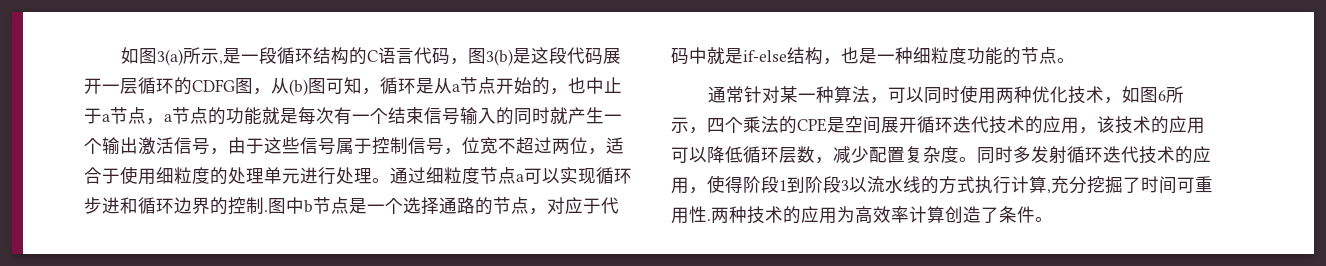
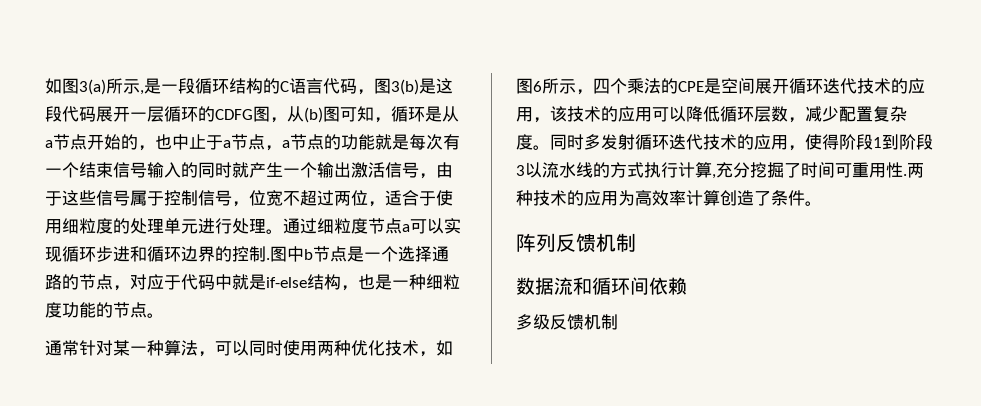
(1053, 219) none -> [516,233,636,253] [516,277,687,295] [516,314,618,330] // 阵列反馈机制 // 数据流和循环间依赖 // 多级反馈机制

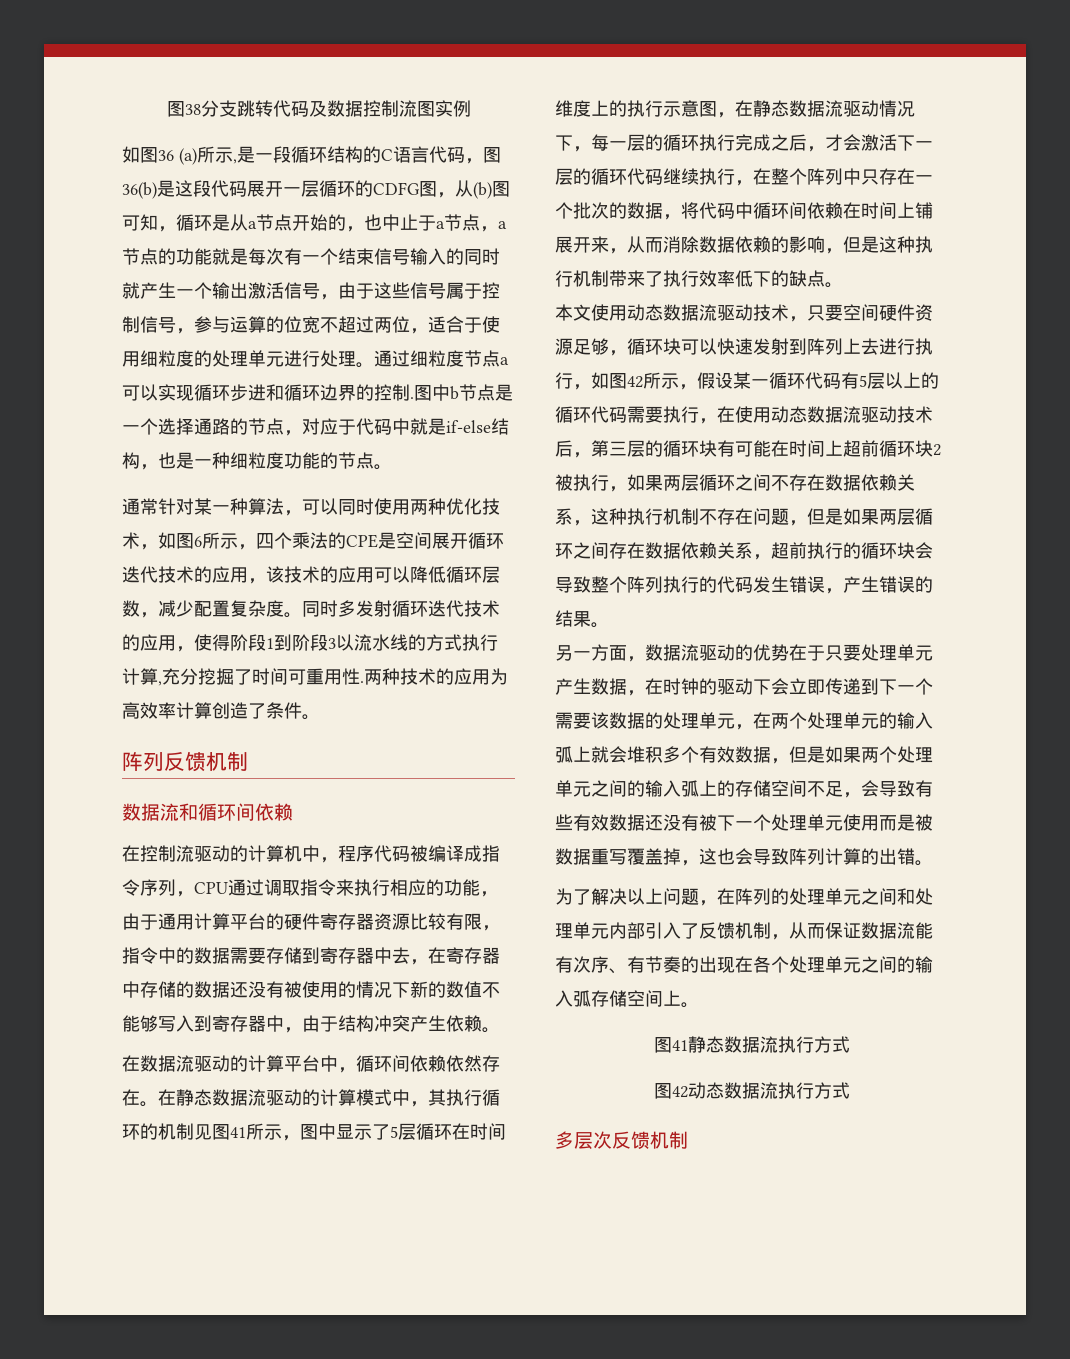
[45,78,106,95] 如图3(a) -> [166,100,471,117] [122,146,197,165] 图38分支跳转代码及数据控制流图实例 // 如图36 (a)
[391,79,419,95] 3(b) -> [122,182,157,199] 36(b)
(249, 204) none -> [194,316,284,333] 参与运算的
[516,314,550,330] 多级 -> [122,845,500,863] [122,879,498,897] [122,913,500,931] [122,947,500,965] [122,981,500,998] [122,1015,500,1033] [122,1055,500,1073] [122,1089,500,1107] [122,1123,506,1141] [555,100,915,118] [555,134,933,152] [555,168,933,186] [555,202,933,220] [555,236,933,254] [555,270,843,288] [555,304,933,322] [555,338,933,356] [555,372,939,390] [555,406,933,424] [555,440,941,458] [555,474,915,492] [555,508,933,526] [555,542,933,560] [555,576,933,594] [555,610,609,628] [555,644,933,662] [555,678,933,696] [555,712,933,730] [555,746,933,764] [555,780,933,798] [555,814,933,831] [555,848,933,866] [555,888,933,906] [555,922,933,940] [555,956,933,974] [555,990,699,1008] [653,1036,850,1053] [653,1082,850,1099] [555,1131,612,1149] 在控制流驱动的计算机中，程序代码被编译成指令序列，CPU通过调取指令来执行相应的功能，由于通用计算平台的硬件寄存器资源比较有限，指令中的数据需要存储到寄存器中去，在寄存器中存储的数据还没有被使用的情况下新的数值不能够写入到寄存器中，由于结构冲突产生依赖。 // 在数据流驱动的计算平台中，循环间依赖依然存在。在静态数据流驱动的计算模式中，其执行循环的机制见图41所示，图中显示了5层循环在时间维度上的执行示意图，在静态数据流驱动情况下，每一层的循环执行完成之后，才会激活下一层的循环代码继续执行，在整个阵列中只存在一个批次的数据，将代码中循环间依赖在时间上铺展开来，从而消除数据依赖的影响，但是这种执行机制带来了执行效率低下的缺点。 // 本文使用动态数据流驱动技术，只要空间硬件资源足够，循环块可以快速发射到阵列上去进行执行，如图42所示，假设某一循环代码有5层以上的循环代码需要执行，在使用动态数据流驱动技术后，第三层的循环块有可能在时间上超前循环块2被执行，如果两层循环之间不存在数据依赖关系，这种执行机制不存在问题，但是如果两层循环之间存在数据依赖关系，超前执行的循环块会导致整个阵列执行的代码发生错误，产生错误的结果。 // 另一方面，数据流驱动的优势在于只要处理单元产生数据，在时钟的驱动下会立即传递到下一个需要该数据的处理单元，在两个处理单元的输入弧上就会堆积多个有效数据，但是如果两个处理单元之间的输入弧上的存储空间不足，会导致有些有效数据还没有被下一个处理单元使用而是被数据重写覆盖掉，这也会导致阵列计算的出错。 // 为了解决以上问题，在阵列的处理单元之间和处理单元内部引入了反馈机制，从而保证数据流能有次序、有节奏的出现在各个处理单元之间的输入弧存储空间上。 // 图41静态数据流执行方式 // 图42动态数据流执行方式 // 多层次

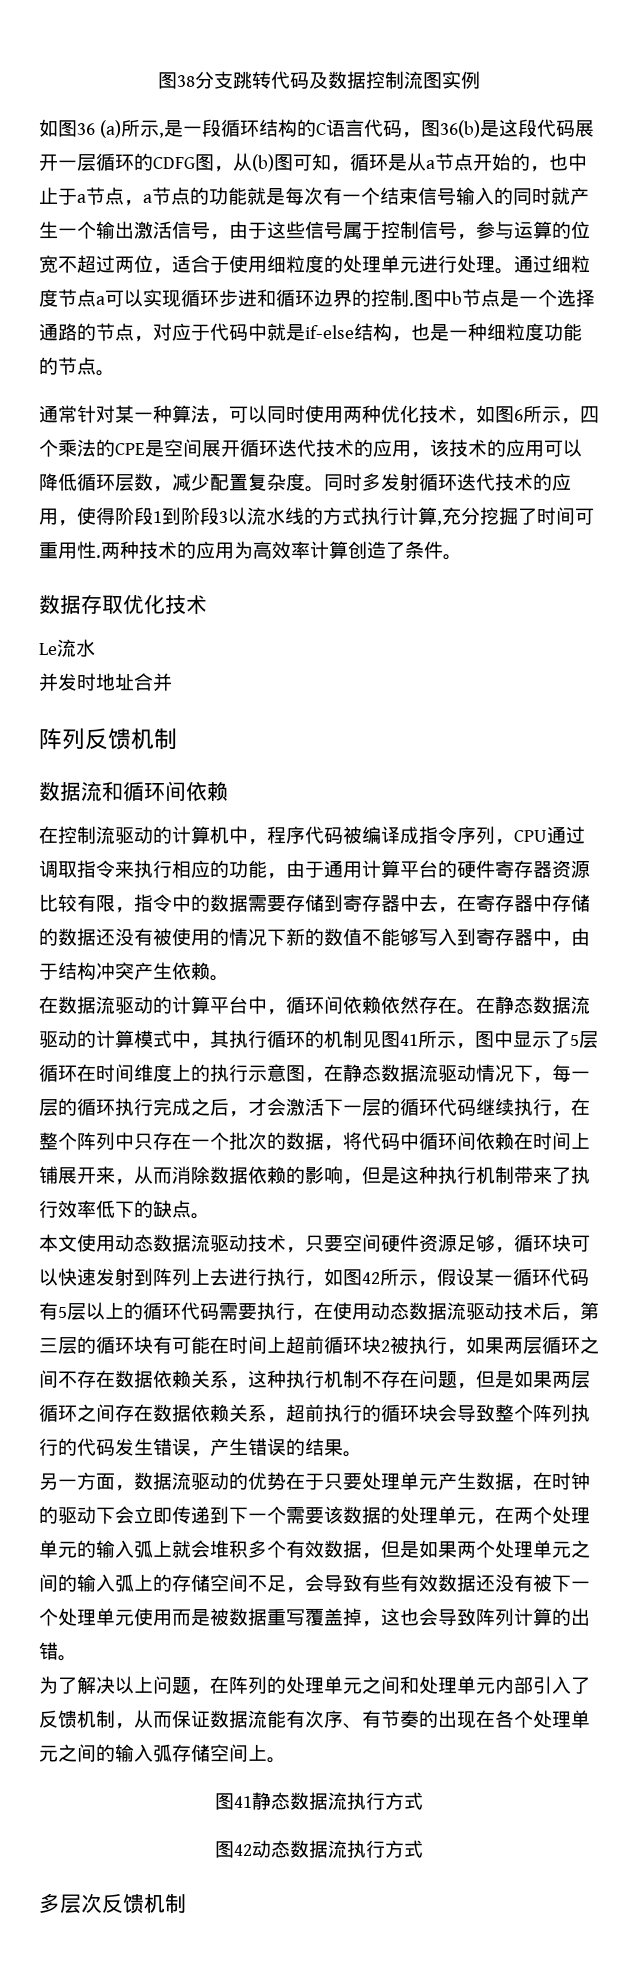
(320, 717) none -> [39,594,207,614] [39,639,95,657] [39,673,172,691] // 数据存取优化技术 // Le流水 // 并发时地址合并

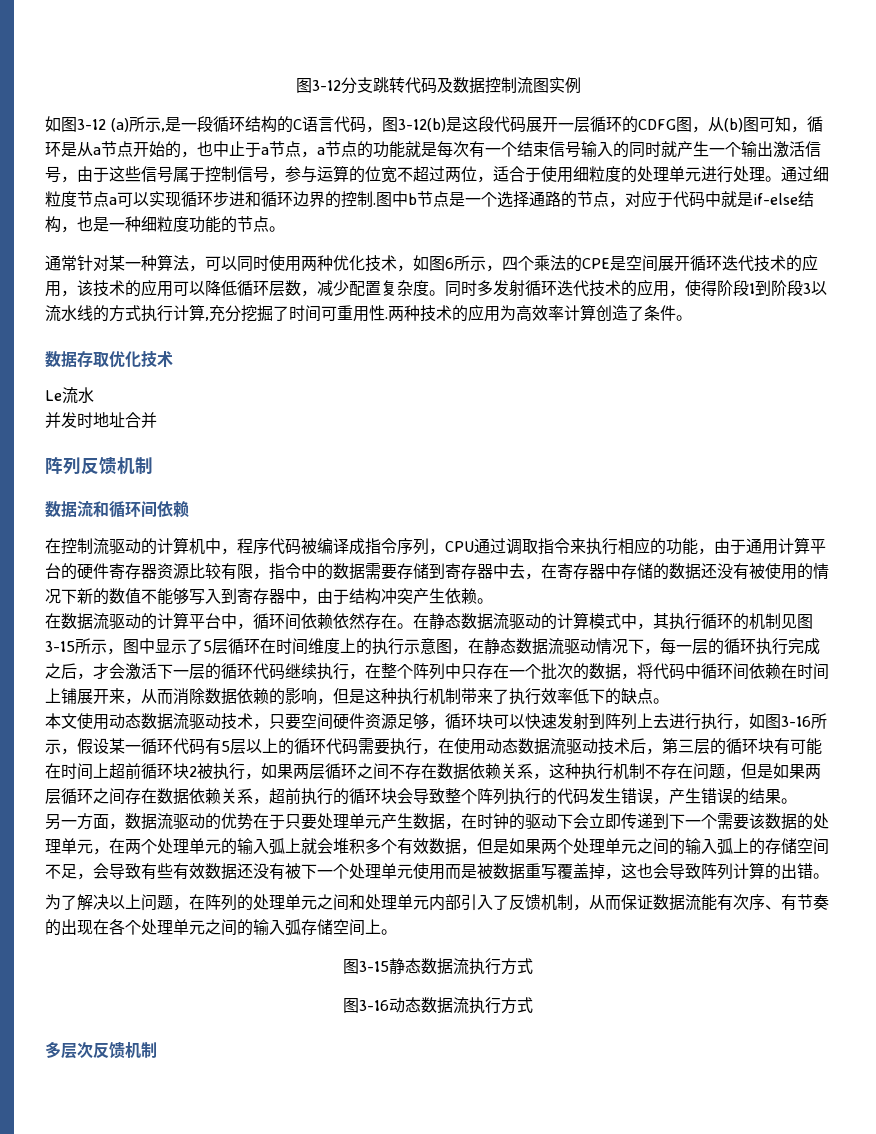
[158,72,195,89] 图38 -> [295,78,341,93] 图3-12
[77,123,95,135] 36 -> [77,119,106,130] 3-12
[439,120,480,138] 36(b) -> [398,118,446,132] 3-12(b)
[400,1034,418,1046] 41 -> [45,641,75,652] 3-15
[362,1272,380,1284] 42 -> [781,716,811,727] 3-16
[234,1796,252,1808] 41 -> [359,961,389,972] 3-15
[234,1844,252,1856] 42 -> [359,1000,389,1011] 3-16

